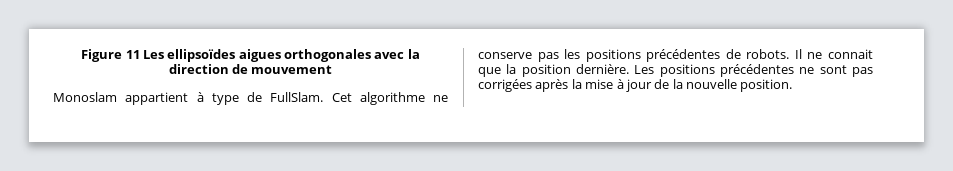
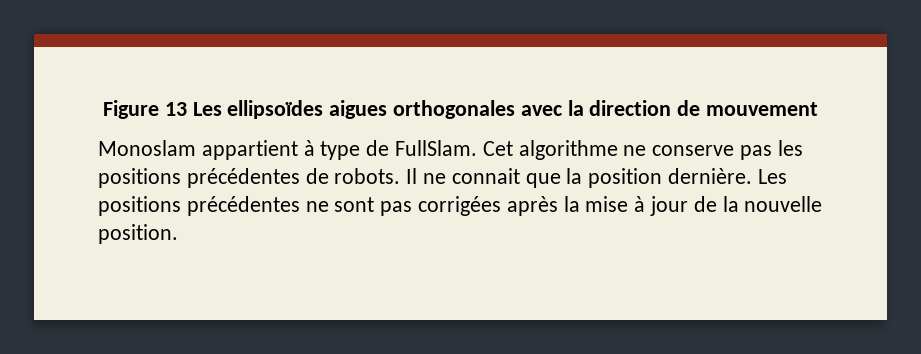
[125,50,140,59] 11 -> [164,102,187,116] 13

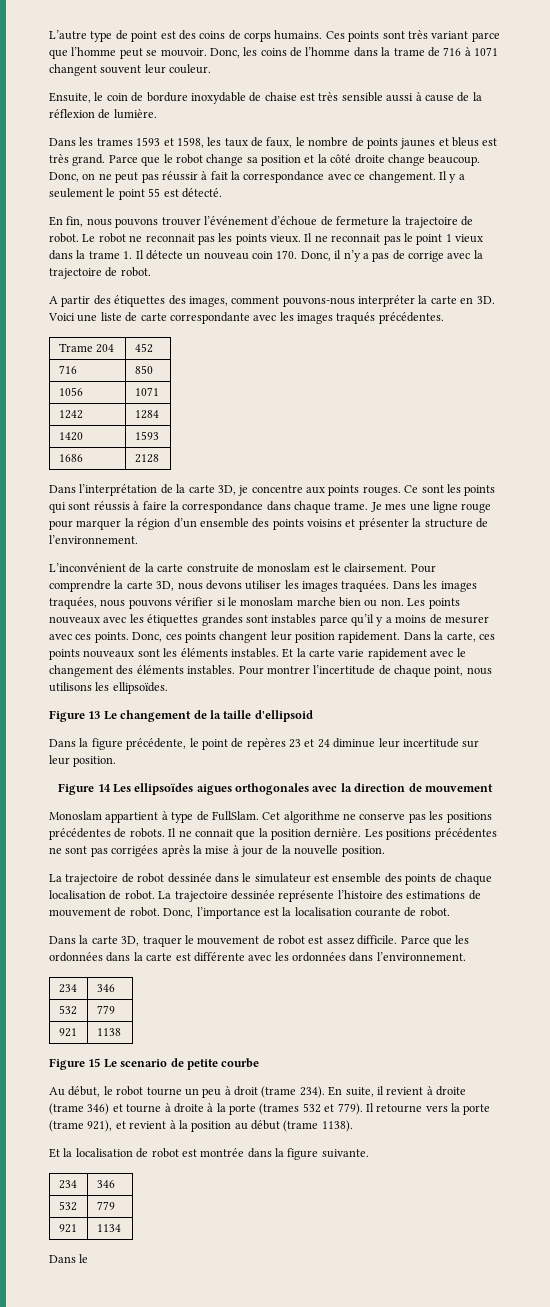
[102,100,187,119] Figure 13 -> [49,30,500,42] [49,47,498,59] [49,64,212,76] [49,92,482,104] [49,109,157,119] [49,137,498,149] [49,154,481,166] [49,171,465,183] [49,188,222,200] [49,216,474,228] [49,233,483,245] [49,250,483,262] [49,267,151,279] [49,295,495,307] [48,312,444,324] [58,343,115,353] [134,343,153,353] [58,365,77,374] [134,365,153,374] [58,387,83,396] [134,387,159,396] [58,410,83,419] [134,410,159,419] [58,432,83,441] [134,431,159,440] [58,454,83,462] [134,454,159,463] [49,484,496,496] [49,501,492,513] [49,518,488,530] [49,535,138,544] [49,563,436,573] [49,580,477,592] [49,597,460,609] [49,614,489,626] [49,631,495,643] [49,648,466,660] [49,665,492,677] [49,682,168,694] [49,710,313,722] [49,738,480,750] [49,755,117,767] [58,783,111,795] L’autre type de point est des coins de corps humains. Ces points sont très variant parce que l’homme peut se mouvoir. Donc, les coins de l’homme dans la trame de 716 à 1071 changent souvent leur couleur. // Ensuite, le coin de bordure inoxydable de chaise est très sensible aussi à cause de la réflexion de lumière. // Dans les trames 1593 et 1598, les taux de faux, le nombre de points jaunes et bleus est très grand. Parce que le robot change sa position et la côté droite change beaucoup. Donc, on ne peut pas réussir à fait la correspondance avec ce changement. Il y a seulement le point 55 est détecté. // En fin, nous pouvons trouver l’événement d’échoue de fermeture la trajectoire de robot. Le robot ne reconnait pas les points vieux. Il ne reconnait pas le point 1 vieux dans la trame 1. Il détecte un nouveau coin 170. Donc, il n’y a pas de corrige avec la trajectoire de robot. // A partir des étiquettes des images, comment pouvons-nous interpréter la carte en 3D. Voici une liste de carte correspondante avec les images traqués précédentes. // Trame 204 | 452 // 716 | 850 // 1056 | 1071 // 1242 | 1284 // 1420 | 1593 // 1686 | 2128 // Dans l’interprétation de la carte 3D, je concentre aux points rouges. Ce sont les points qui sont réussis à faire la correspondance dans chaque trame. Je mes une ligne rouge pour marquer la région d’un ensemble des points voisins et présenter la structure de l’environnement. // L’inconvénient de la carte construite de monoslam est le clairsement. Pour comprendre la carte 3D, nous devons utiliser les images traquées. Dans les images traquées, nous pouvons vérifier si le monoslam marche bien ou non. Les points nouveaux avec les étiquettes grandes sont instables parce qu’il y a moins de mesurer avec ces points. Donc, ces points changent leur position rapidement. Dans la carte, ces points nouveaux sont les éléments instables. Et la carte varie rapidement avec le changement des éléments instables. Pour montrer l’incertitude de chaque point, nous utilisons les ellipsoïdes. // Figure 13 Le changement de la taille d'ellipsoid // Dans la figure précédente, le point de repères 23 et 24 diminue leur incertitude sur leur position. // Figure 14
(178, 234) none -> [49,873,492,885] [49,890,481,902] [49,907,450,919] [49,935,470,947] [49,952,466,962] [58,984,77,993] [96,984,115,992] [58,1005,77,1015] [96,1005,115,1014] [58,1028,77,1037] [96,1028,121,1036] [49,1058,260,1070] [49,1086,466,1098] [49,1103,491,1115] [49,1120,353,1132] [49,1148,369,1160] [58,1180,77,1189] [96,1180,115,1188] [58,1201,77,1211] [96,1201,115,1210] [58,1224,77,1233] [96,1224,121,1232] [49,1254,89,1263] // La trajectoire de robot dessinée dans le simulateur est ensemble des points de chaque localisation de robot. La trajectoire dessinée représente l’histoire des estimations de mouvement de robot. Donc, l’importance est la localisation courante de robot. // Dans la carte 3D, traquer le mouvement de robot est assez difficile. Parce que les ordonnées dans la carte est différente avec les ordonnées dans l’environnement. // 234 | 346 // 532 | 779 // 921 | 1138 // Figure 15 Le scenario de petite courbe // Au début, le robot tourne un peu à droit (trame 234). En suite, il revient à droite (trame 346) et tourne à droite à la porte (trames 532 et 779). Il retourne vers la porte (trame 921), et revient à la position au début (trame 1138). // Et la localisation de robot est montrée dans la figure suivante. // 234 | 346 // 532 | 779 // 921 | 1134 // Dans le

